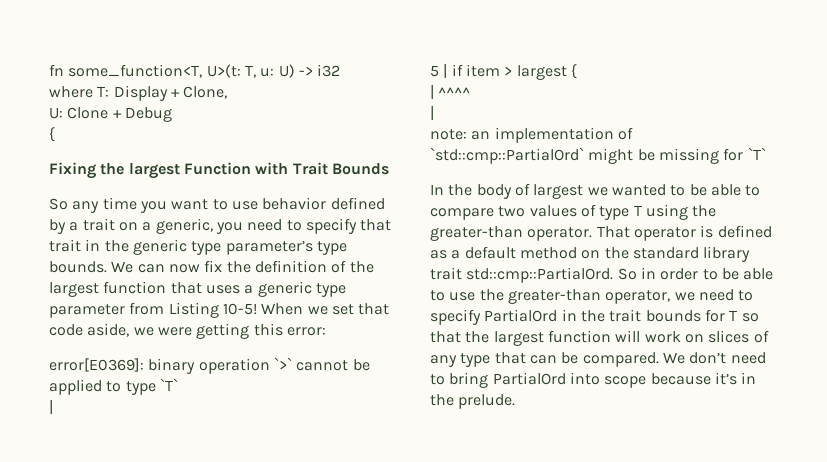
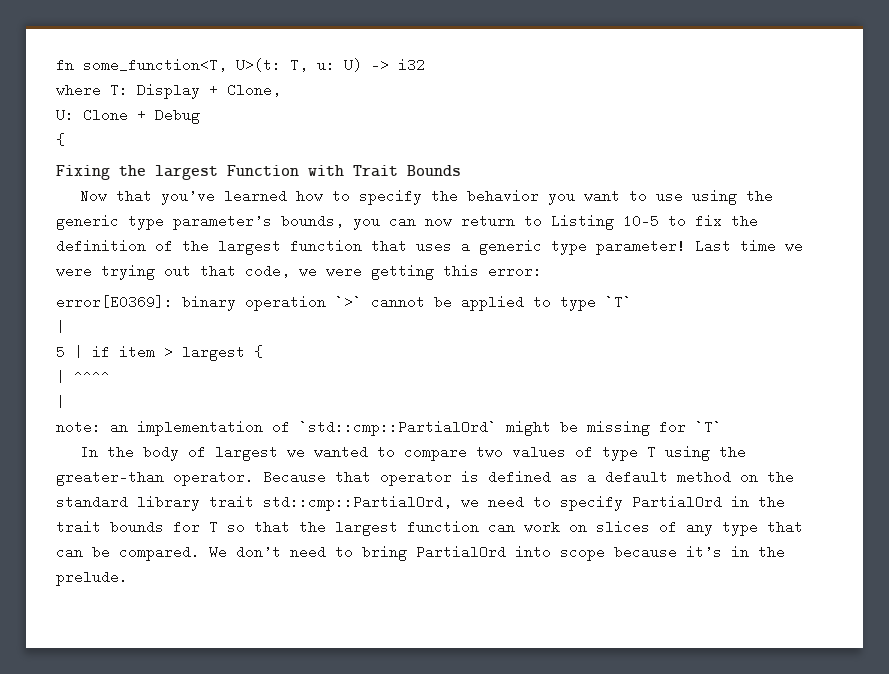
[49,197,385,213] [49,218,392,234] [49,239,347,255] [49,261,200,273] So any time you want to use behavior defined by a trait on a generic, you need to specify that trait in the generic type parameter’s type bounds. We can now -> [79,189,773,205] [56,214,686,230] Now that you’ve learned how to specify the behavior you want to use using the generic type parameter’s bounds, you can now return to Listing 10-5 to
[49,302,390,318] [49,323,130,337] parameter from Listing 10-5! When we set that code aside, -> [596,239,803,255] [56,264,290,280] parameter! Last time we were trying out that code,
[689,184,761,196] be able to -> (395, 452) none
[596,226,630,238] That -> [263,470,371,484] Because that
[466,267,774,283] [430,289,671,304] std::cmp::PartialOrd. So in order to be able to use the greater-than operator, -> [263,495,452,511] std::cmp::PartialOrd,
[615,330,641,342] will -> [488,520,515,534] can

